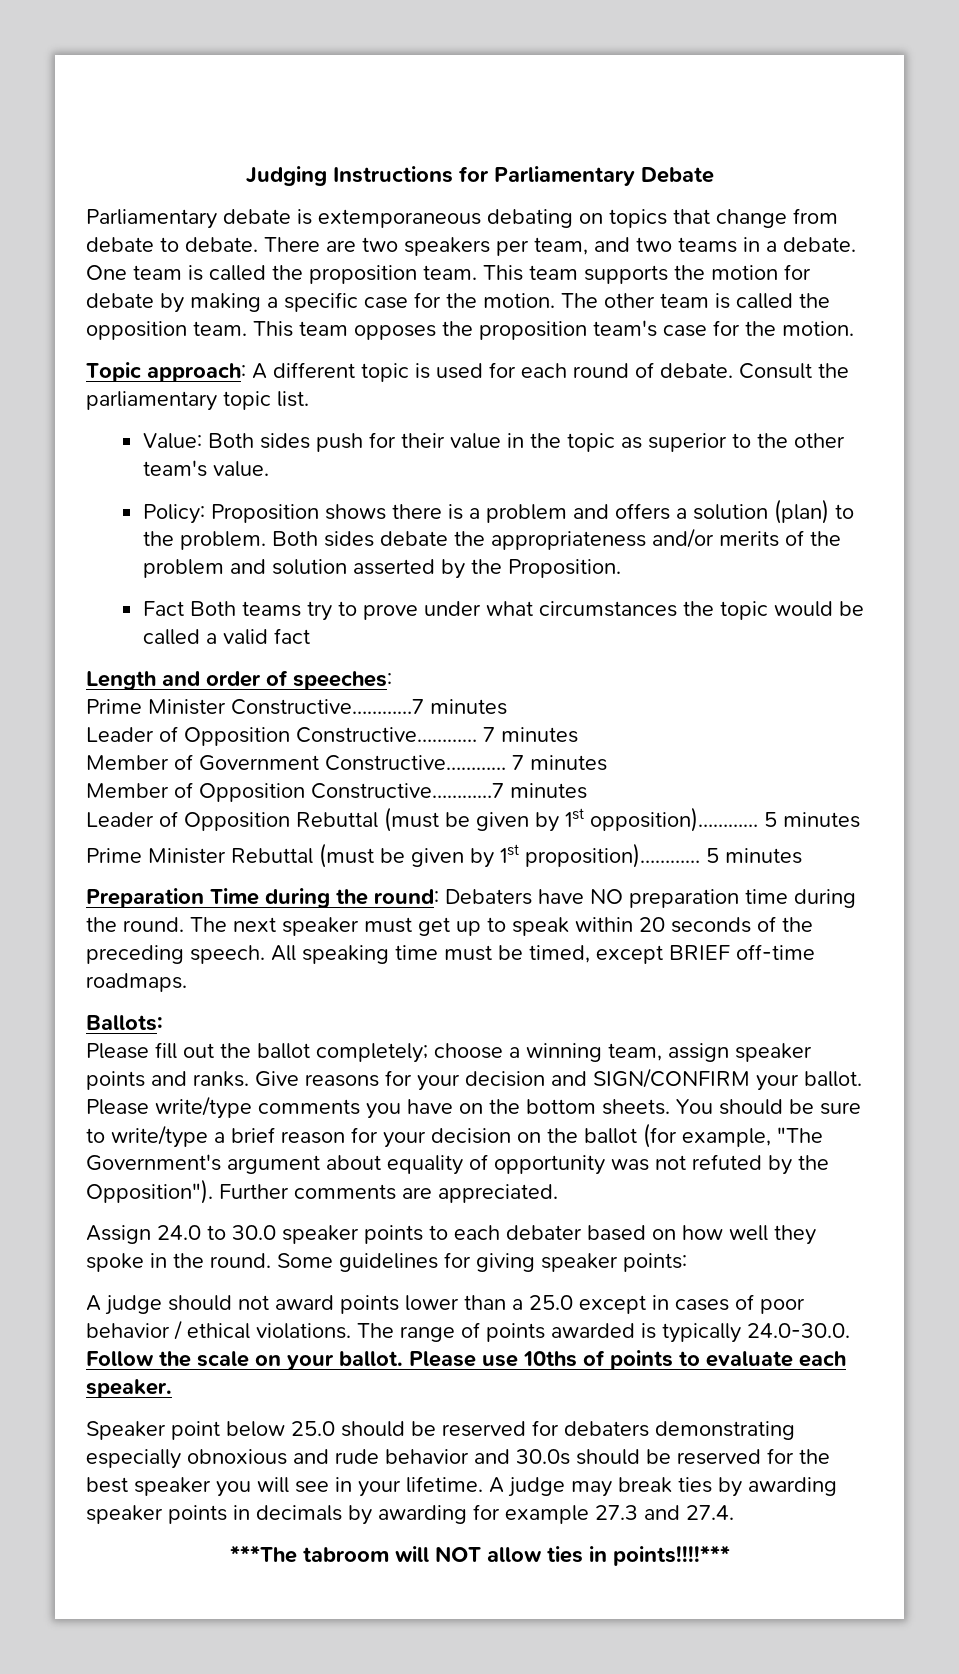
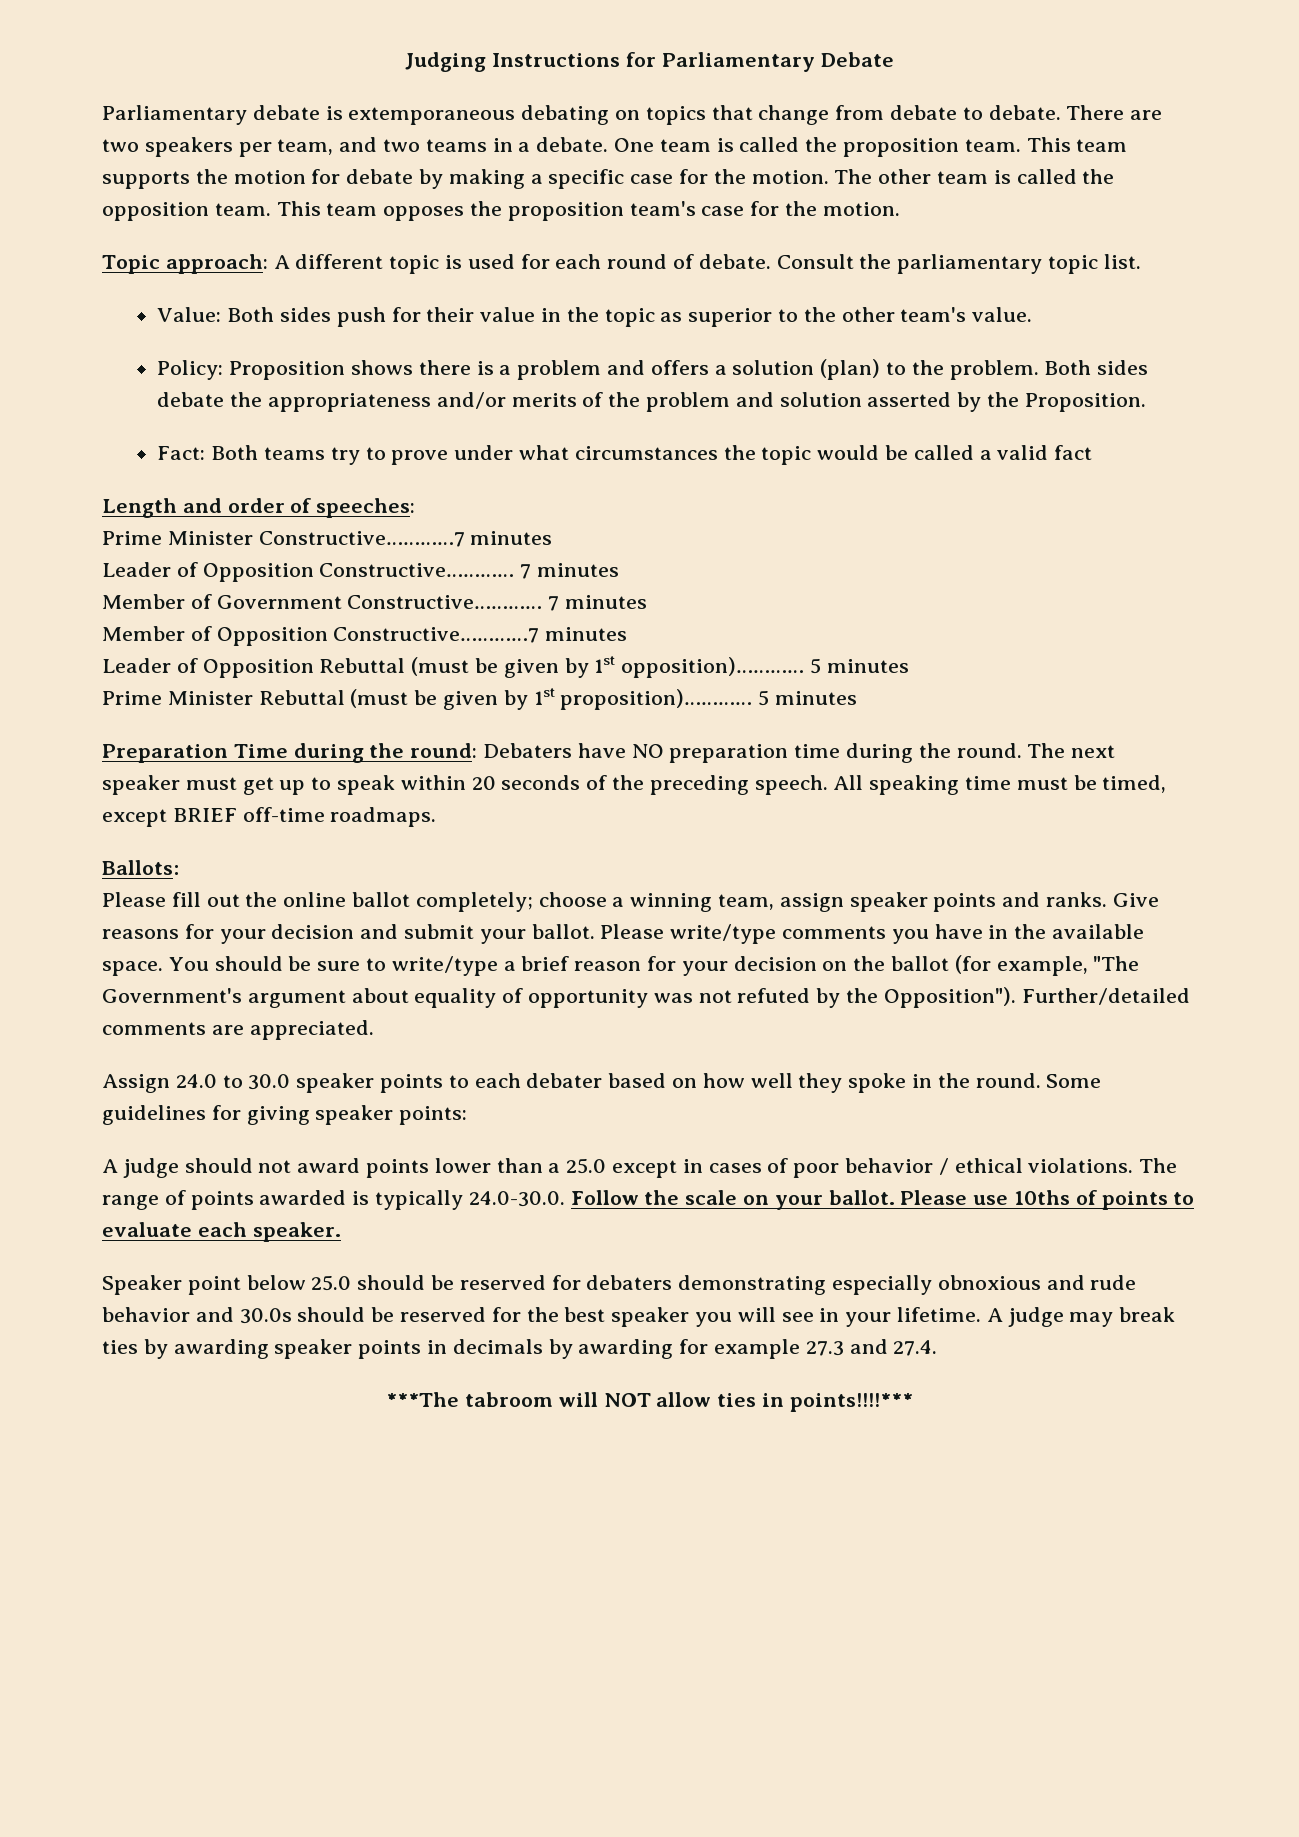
[143,601,185,616] Fact -> [157,446,206,460] Fact:
(251, 1050) none -> [283,892,347,907] online
[593,1068,750,1088] SIGN/CONFIRM -> [404,924,475,939] submit
[459,1099,670,1115] on the bottom sheets. -> [988,924,1145,939] [102,961,163,976] in the available space.
[219,1184,289,1199] Further -> [1021,988,1190,1005] Further/detailed

